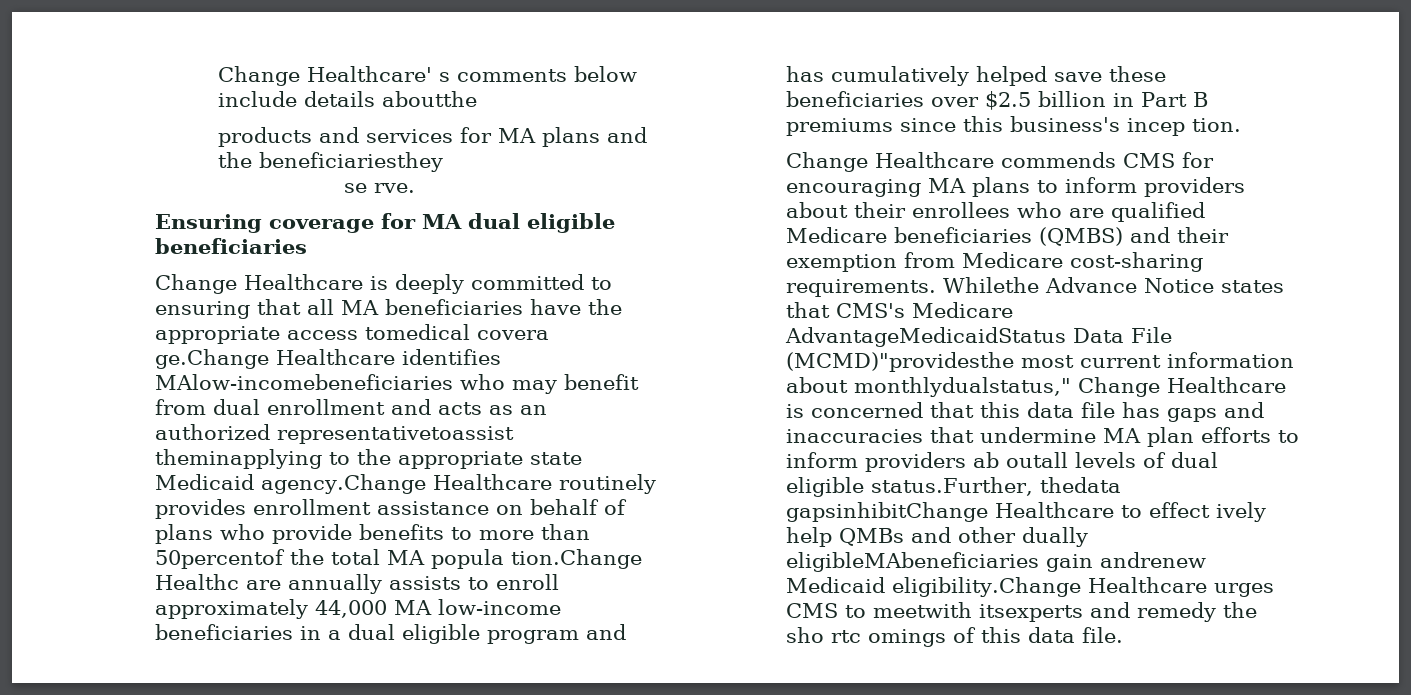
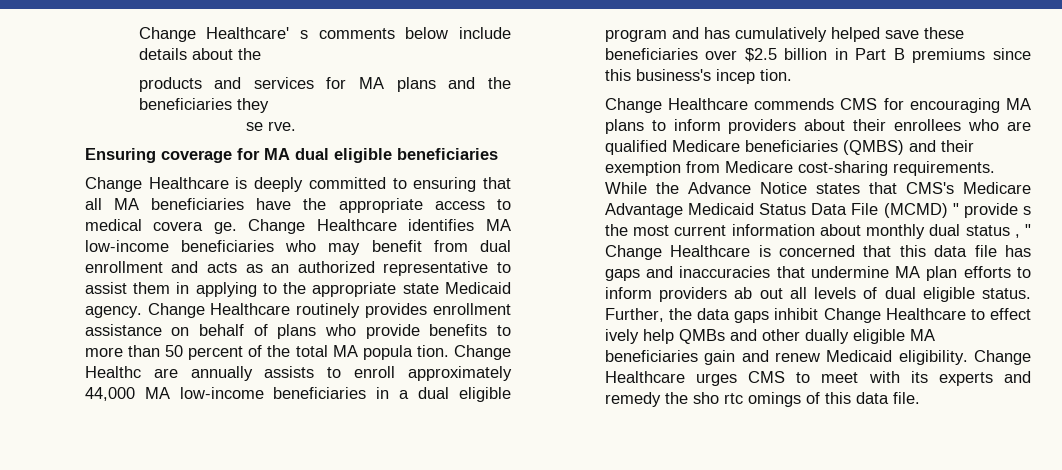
[382,91,478,107] aboutthe -> [191,48,261,60] about the
[259,152,444,172] beneficiariesthey -> [138,98,269,113] beneficiaries they
[364,324,549,340] [154,349,501,369] [154,374,453,390] tomedical covera ge.Change Healthcare identifies MAlow-incomebeneficiaries -> [497,199,511,210] [84,219,512,234] [84,240,274,252] to medical covera ge. Change Healthcare identifies MA low-income beneficiaries
[276,426,514,444] [154,449,322,469] representativetoassist theminapplying -> [383,261,511,276] [84,282,257,297] representative to assist them in applying
[260,474,426,494] agency.Change -> [84,303,205,318] agency. Change
[154,549,285,569] 50percentof -> [165,345,263,360] 50 percent of
[510,549,642,569] tion.Change -> [416,345,512,360] tion. Change
[942,277,1039,293] Whilethe -> [604,182,679,194] While the
[784,327,1172,347] [785,352,1294,372] [785,377,1071,397] AdvantageMedicaidStatus Data File (MCMD)"providesthe most current information about monthlydualstatus," -> [604,203,1031,218] [604,224,1031,239] Advantage Medicaid Status Data File (MCMD) " provide s the most current information about monthly dual status , "
[1005,452,1068,468] outall -> [759,287,807,299] out all
[870,477,1121,496] [785,502,988,522] status.Further, thedata gapsinhibitChange -> [982,288,1031,299] [604,308,881,323] status. Further, the data gaps inhibit Change
[785,552,1206,572] [785,577,1274,597] [785,602,1083,622] eligibleMAbeneficiaries gain andrenew Medicaid eligibility.Change Healthcare urges CMS to meetwith itsexperts -> [852,329,935,344] [604,350,1031,365] [604,371,993,386] eligible MA beneficiaries gain and renew Medicaid eligibility. Change Healthcare urges CMS to meet with its experts

